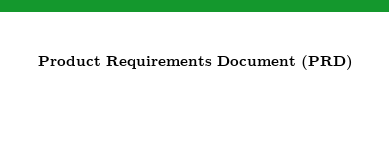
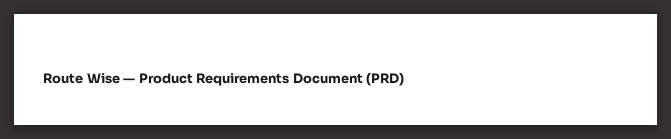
(38, 61) none -> [43,73,136,84] Route Wise —

